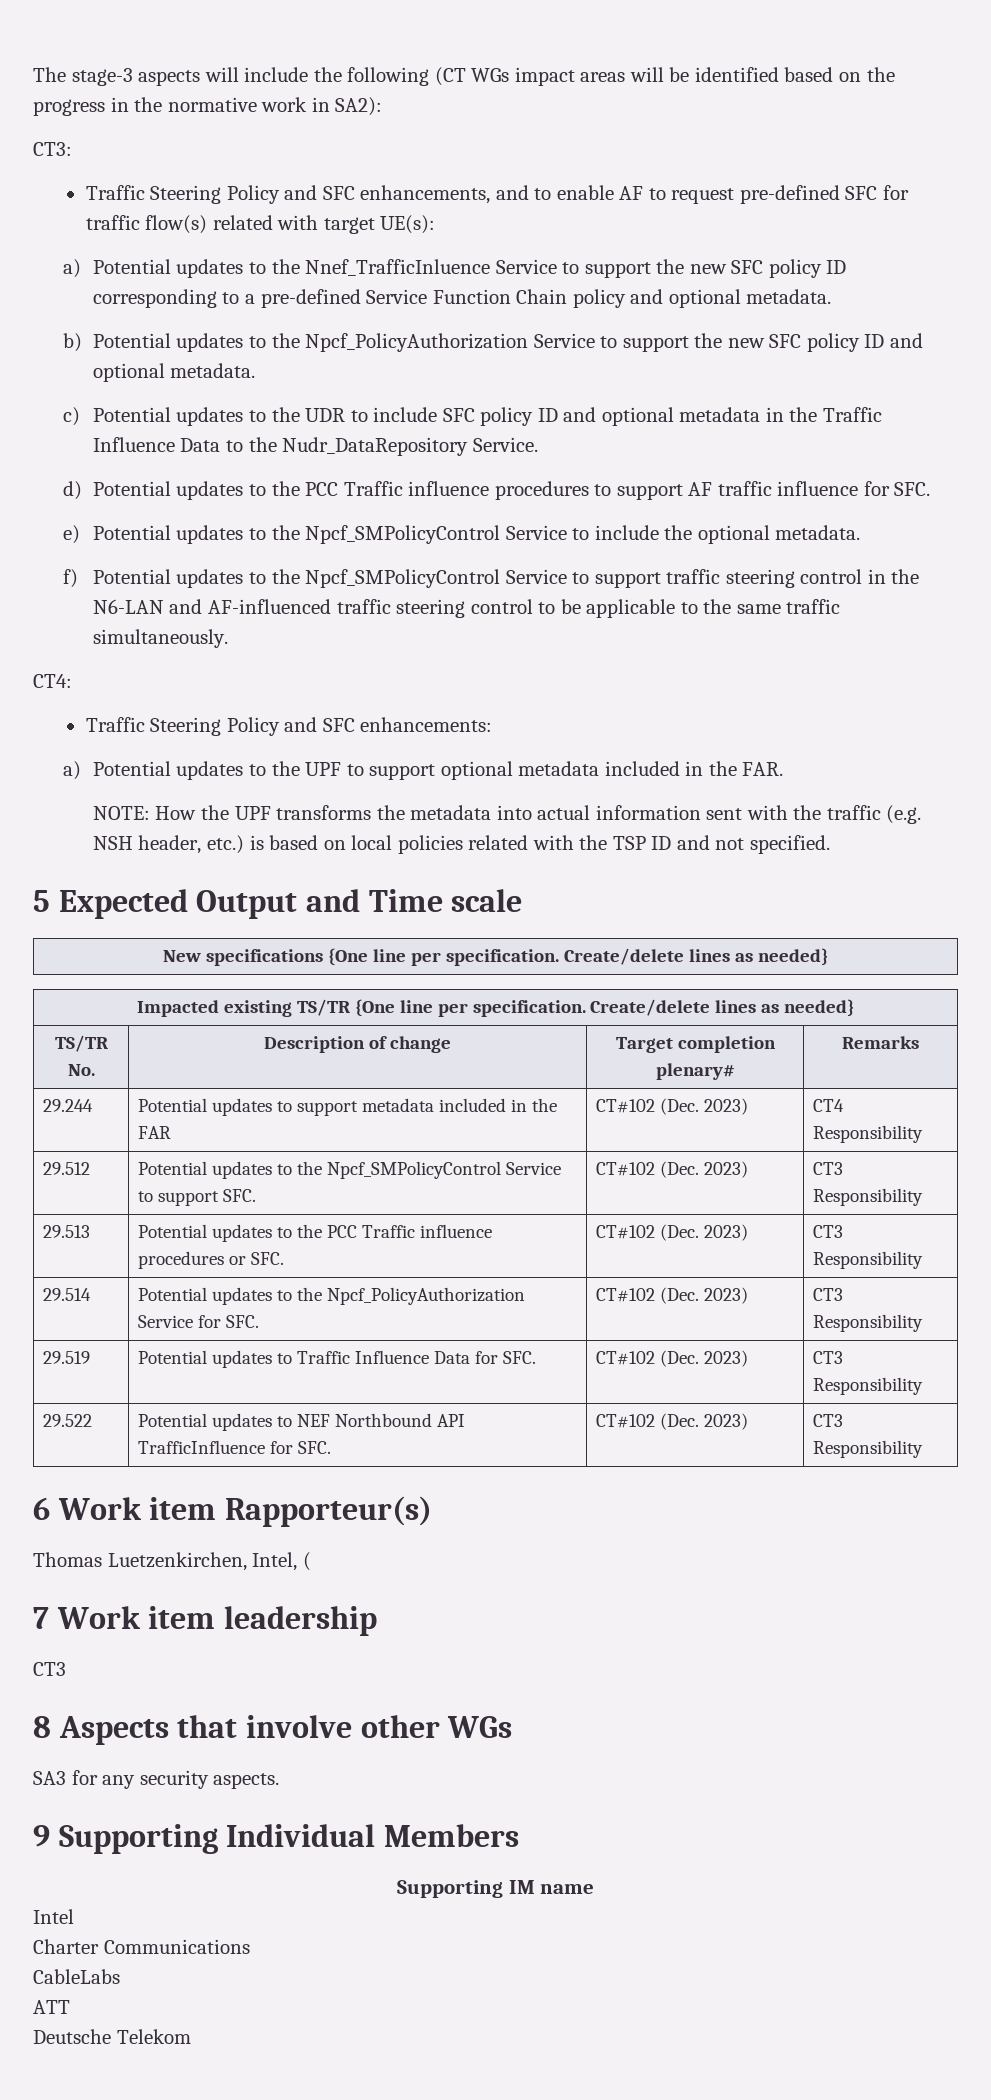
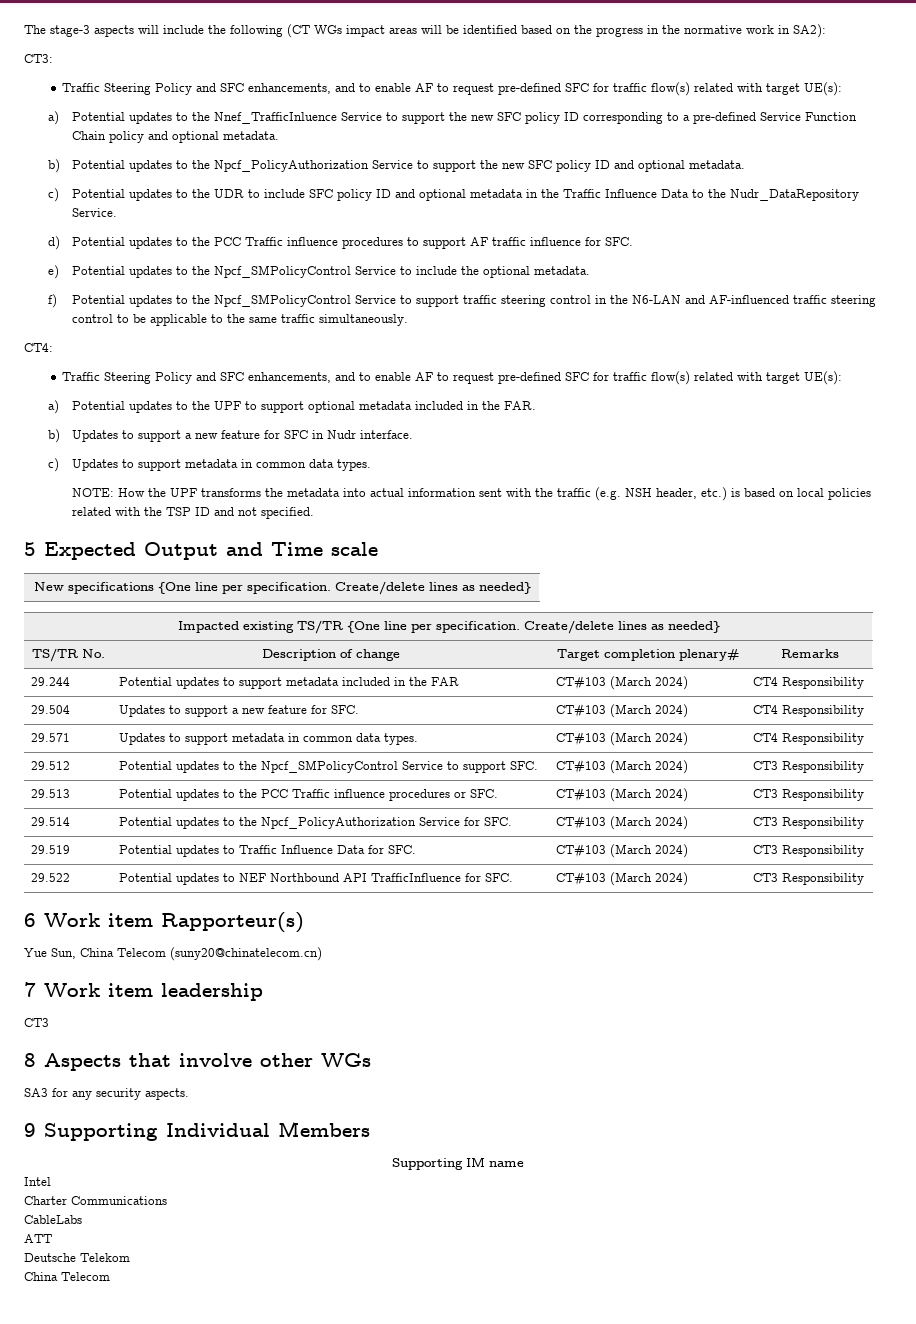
[360,717,493,732] enhancements: -> [247,371,842,385] enhancements, and to enable AF to request pre-defined SFC for traffic flow(s) related with target UE(s):
(784, 769) none -> [48,429,414,443] [48,458,372,472] // b) Updates to support a new feature for SFC in Nudr interface. // c) Updates to support metadata in common data types.
[595,1098,748,1115] CT#102 (Dec. 2023) -> [555,676,688,690] [752,677,864,689] [30,705,70,714] [118,705,359,717] [555,704,688,718] [752,705,864,717] [30,733,70,742] [118,733,418,745] [555,732,688,746] CT#103 (March 2024) | CT4 Responsibility // 29.504 | Updates to support a new feature for SFC. | CT#103 (March 2024) | CT4 Responsibility // 29.571 | Updates to support metadata in common data types. | CT#103 (March 2024)
[595,1161,748,1178] CT#102 (Dec. 2023) -> [555,760,688,774] CT#103 (March 2024)
[595,1224,748,1241] CT#102 (Dec. 2023) -> [555,788,688,802] CT#103 (March 2024)
[595,1287,748,1304] CT#102 (Dec. 2023) -> [555,816,688,830] CT#103 (March 2024)
[595,1350,748,1367] CT#102 (Dec. 2023) -> [555,844,688,858] CT#103 (March 2024)
[595,1413,748,1430] CT#102 (Dec. 2023) -> [555,872,688,886] CT#103 (March 2024)
[33,1552,311,1571] Thomas Luetzenkirchen, Intel, ( -> [24,947,322,961] Yue Sun, China Telecom (suny20@chinatelecom.cn)
(191, 2036) none -> [24,1272,110,1281] // China Telecom

